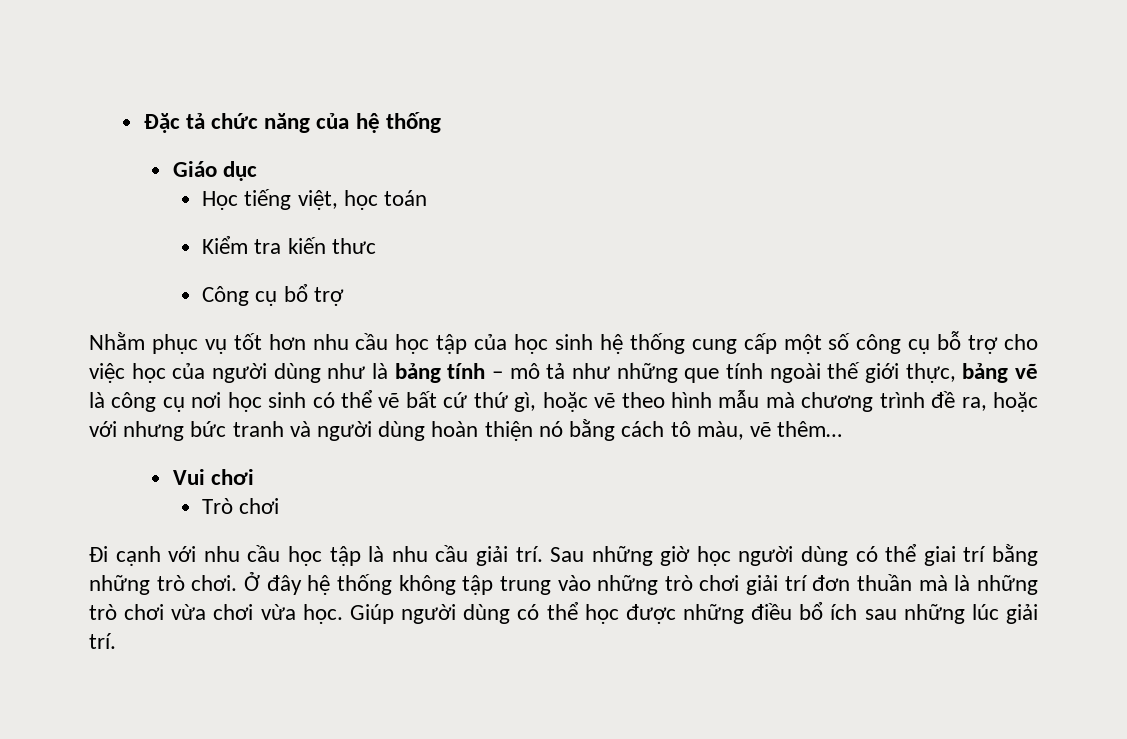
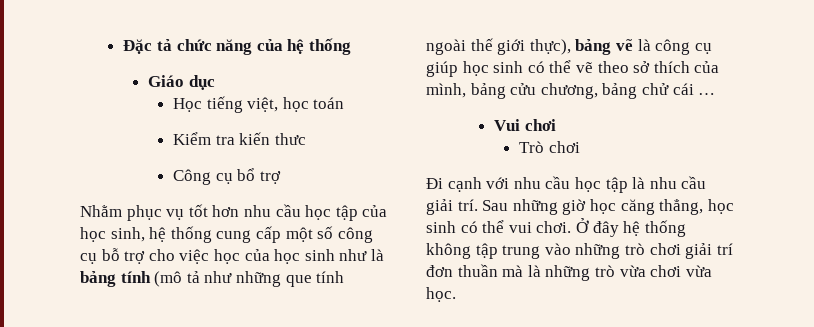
[555,334,594,350] sinh -> [110,227,145,242] sinh,
[211,363,321,383] người dùng -> [274,249,335,264] học sinh
[492,363,540,379] – mô -> [154,271,183,287] (mô
[905,363,956,383] thực, -> [529,39,571,55] thực),
[191,392,222,408] nơi -> [426,61,458,77] giúp
[405,390,1038,412] [89,419,843,441] bất cứ thứ gì, hoặc vẽ theo hình mẫu mà chương trình đề ra, hoặc với nhưng bức tranh và người dùng hoàn thiện nó bằng cách tô màu, vẽ thêm… -> [597,61,720,73] [426,83,716,99] theo sở thích của mình, bảng cửu chương, bảng chử cái …
[738,544,1038,566] [89,575,185,595] người dùng có thể giai trí bằng những trò -> [620,199,734,215] [426,220,532,233] căng thẳng, học sinh có thể vui
[124,604,165,620] chơi -> (615, 271) none
[349,602,1038,624] [89,633,116,649] Giúp người dùng có thể học được những điều bổ ích sau những lúc giải trí. -> (456, 294) none

